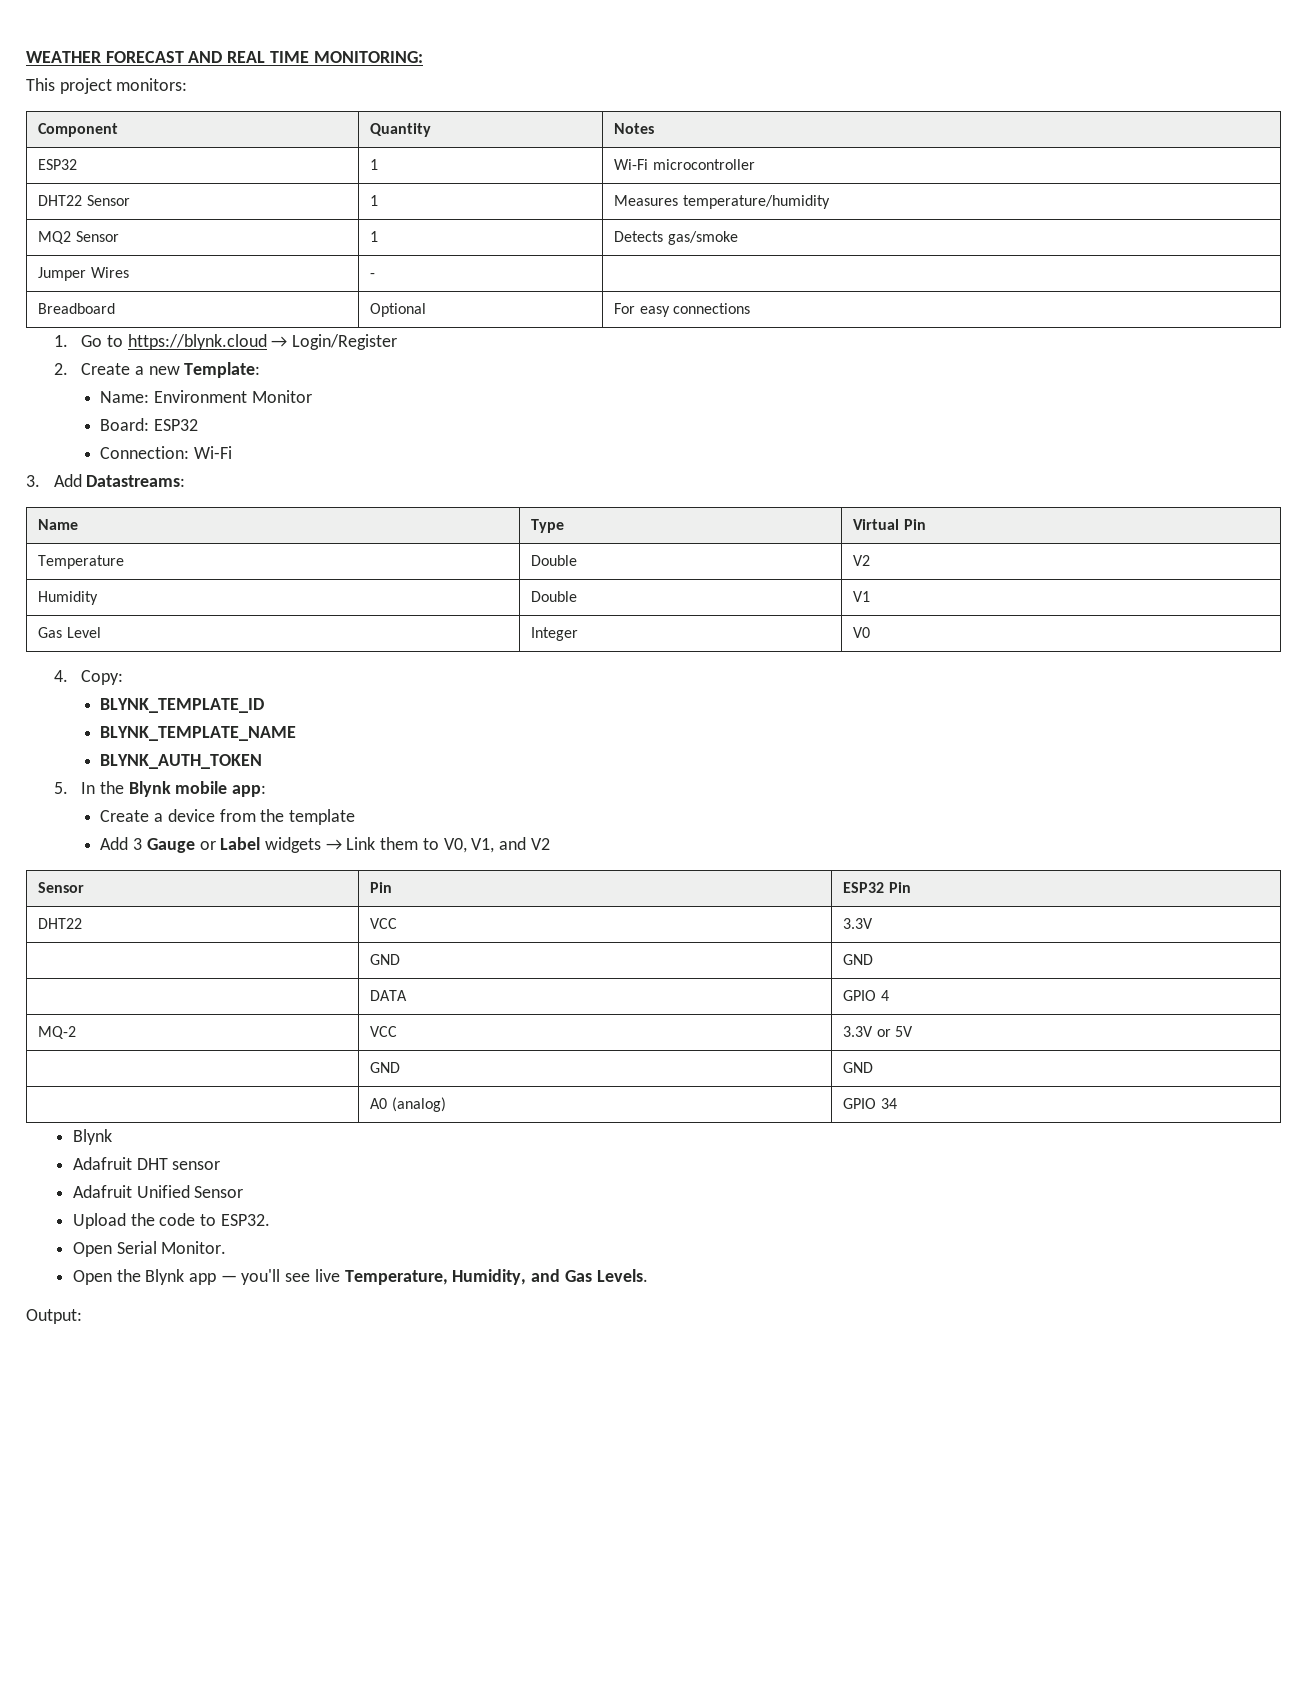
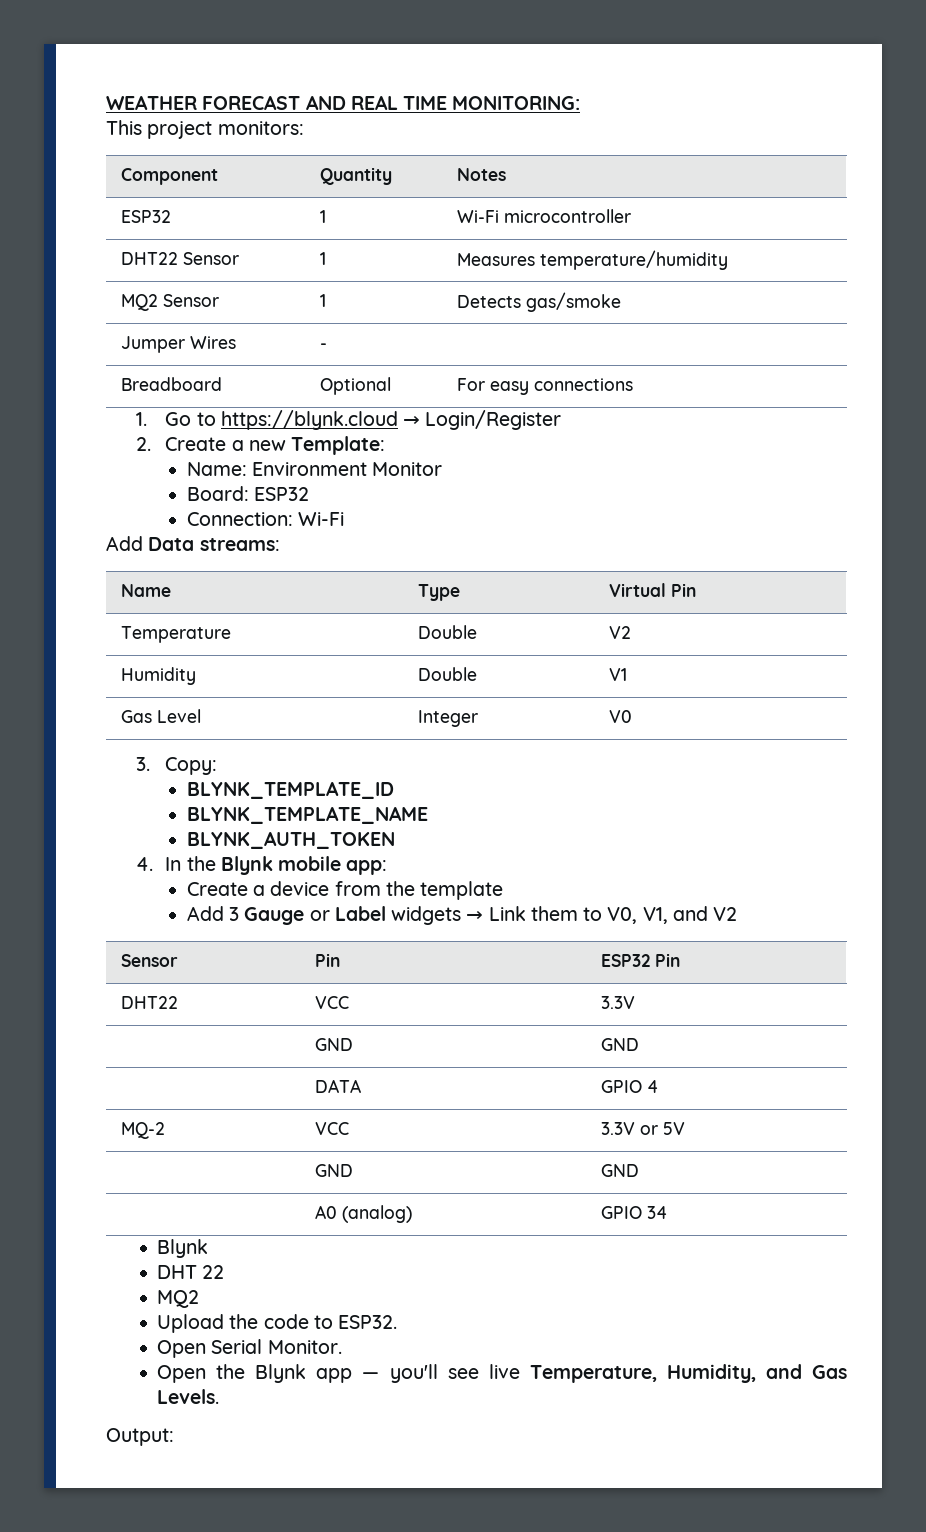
[26,474,186,487] 3. Add Datastreams: -> [106,536,280,551] Add Data streams:
[53,670,68,682] 4. -> [135,757,150,771] 3.
[53,782,68,794] 5. -> [135,857,153,871] 4.
[72,1157,221,1170] [72,1185,244,1198] Adafruit DHT sensor // Adafruit Unified Sensor -> [157,1265,225,1279] [157,1290,200,1308] DHT 22 // MQ2

